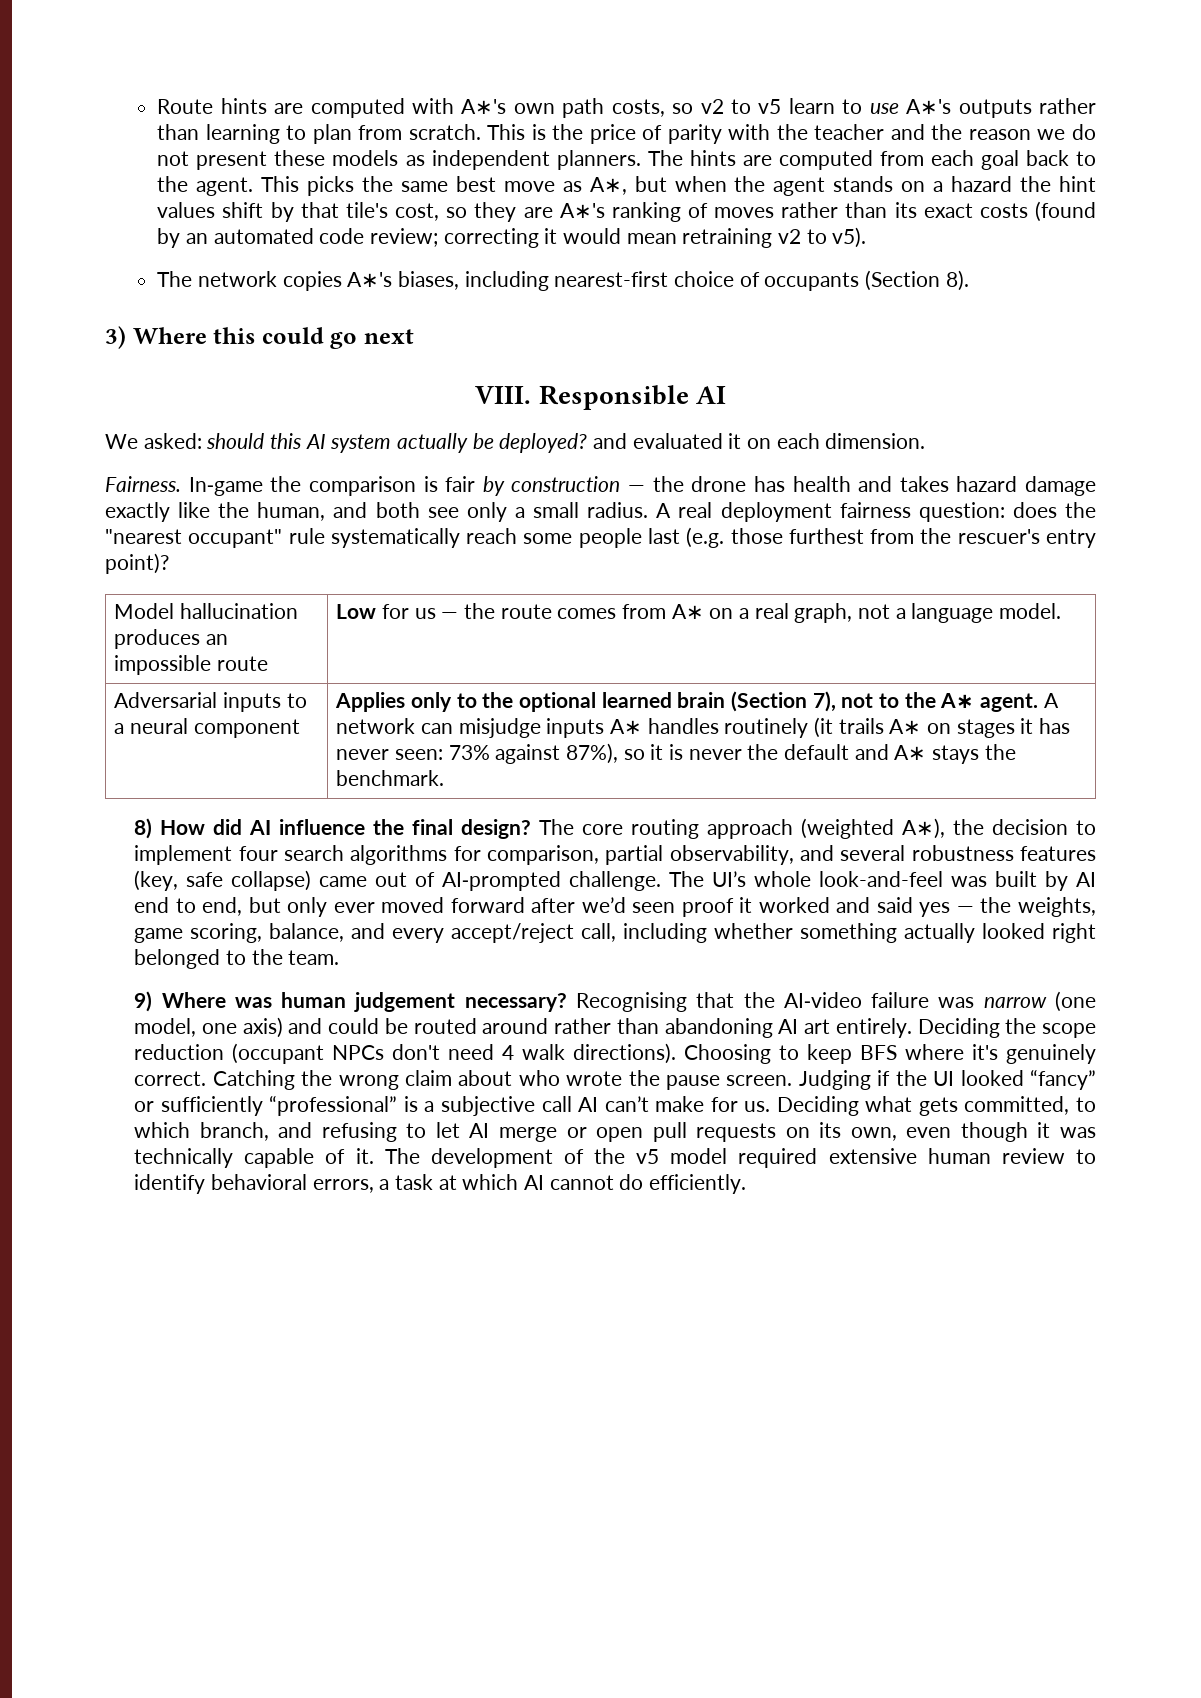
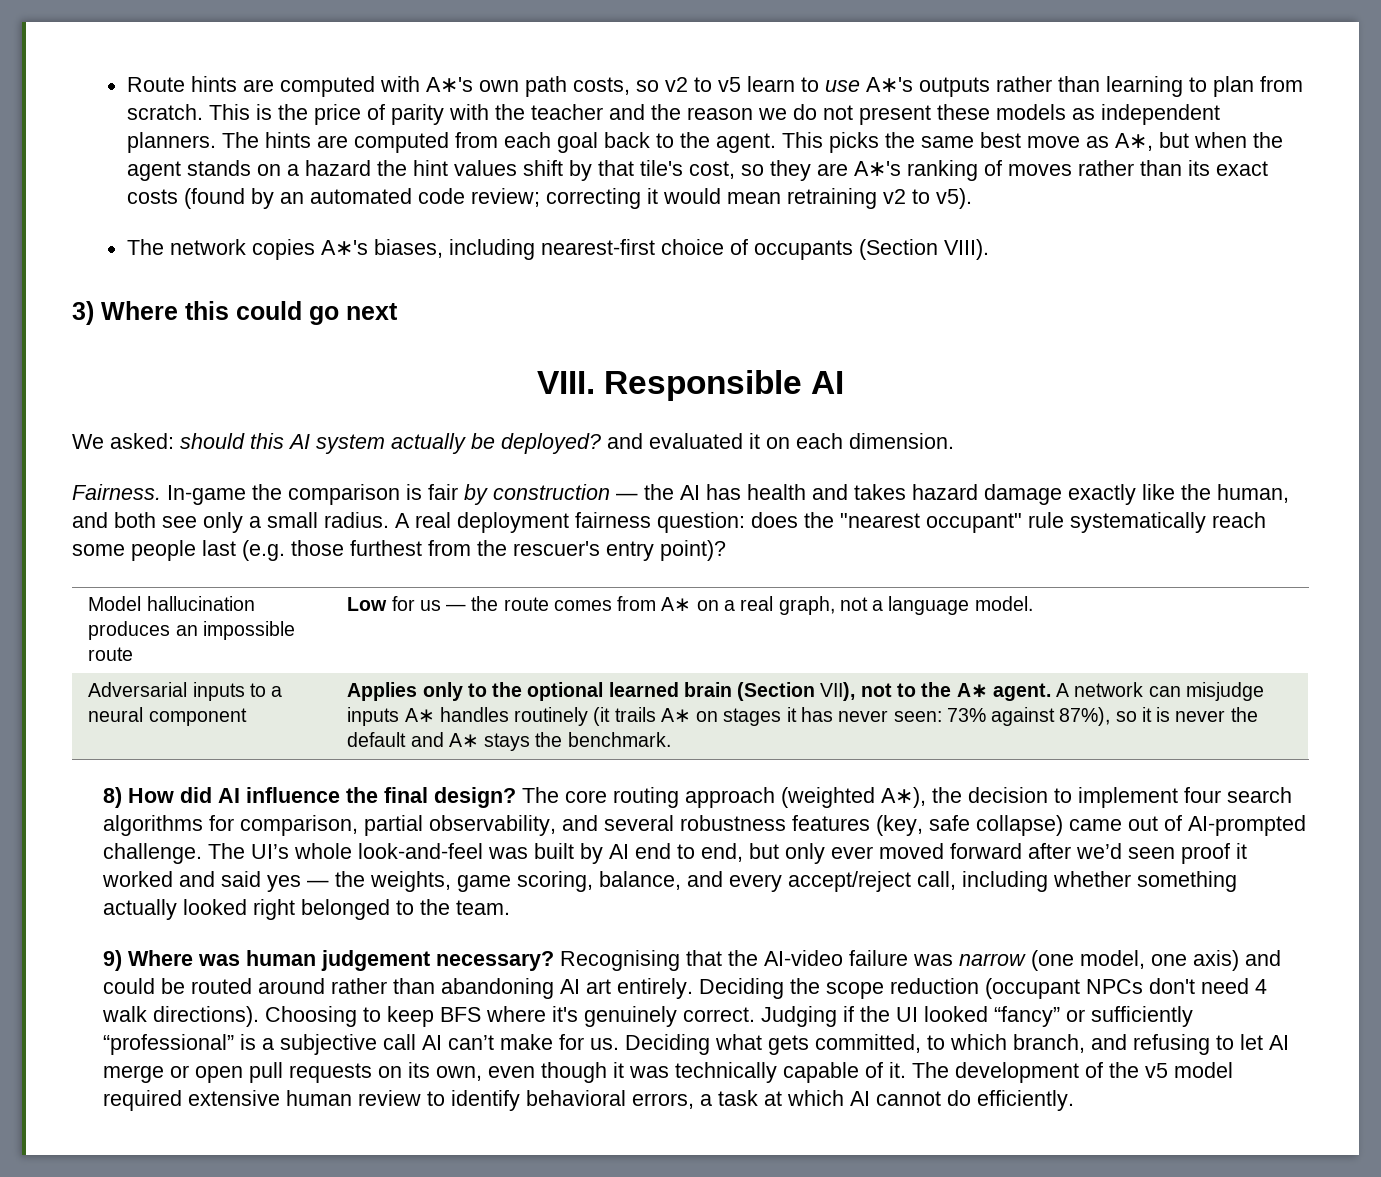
[945,270,969,291] 8). -> [943,239,989,260] VIII).
[691,476,747,492] drone -> [680,485,700,500] AI
[812,691,836,712] 7), -> [820,682,856,701] VII),
[212,1070,793,1090] Catching the wrong claim about who wrote the pause screen. -> (756, 1014) none

